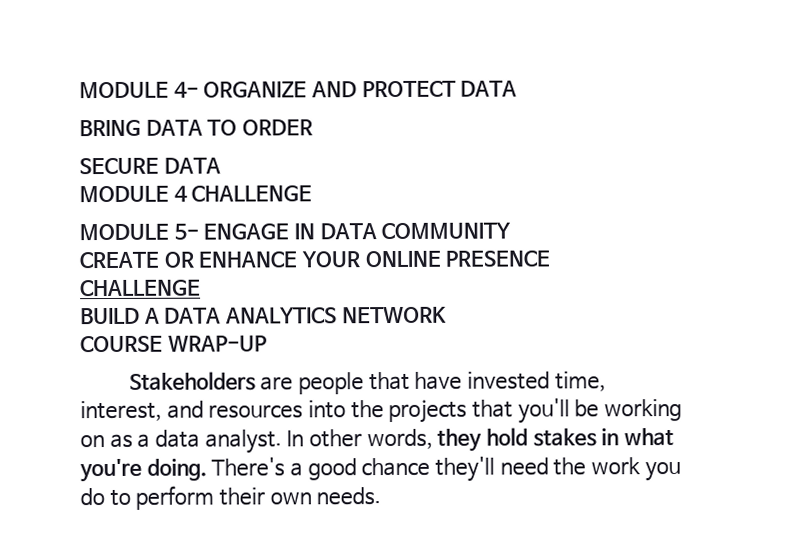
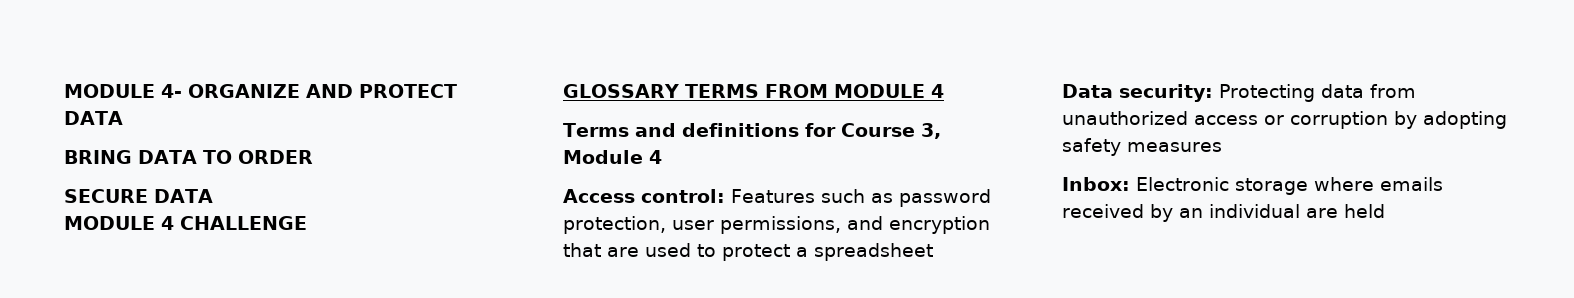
[79,222,512,241] [79,250,551,269] [80,279,201,297] [80,306,447,325] [80,335,267,353] [128,371,606,395] [80,398,682,424] [80,427,674,454] [79,456,681,483] [80,485,382,510] MODULE 5- ENGAGE IN DATA COMMUNITY // CREATE OR ENHANCE YOUR ONLINE PRESENCE // CHALLENGE // BUILD A DATA ANALYTICS NETWORK // COURSE WRAP-UP // Stakeholders are people that have invested time, interest, and resources into the projects that you'll be working on as a data analyst. In other words, they hold stakes in what you're doing. There's a good chance they'll need the work you do to perform their own needs. -> [563,84,944,98] [563,123,941,139] [563,150,662,164] [563,189,991,207] [563,216,990,234] [563,243,933,261] [1062,84,1416,102] [1062,111,1507,129] [1062,138,1222,156] [1062,177,1443,195] [1062,204,1385,222] GLOSSARY TERMS FROM MODULE 4 // Terms and definitions for Course 3, Module 4 // Access control: Features such as password protection, user permissions, and encryption that are used to protect a spreadsheet // Data security: Protecting data from unauthorized access or corruption by adopting safety measures // Inbox: Electronic storage where emails received by an individual are held

